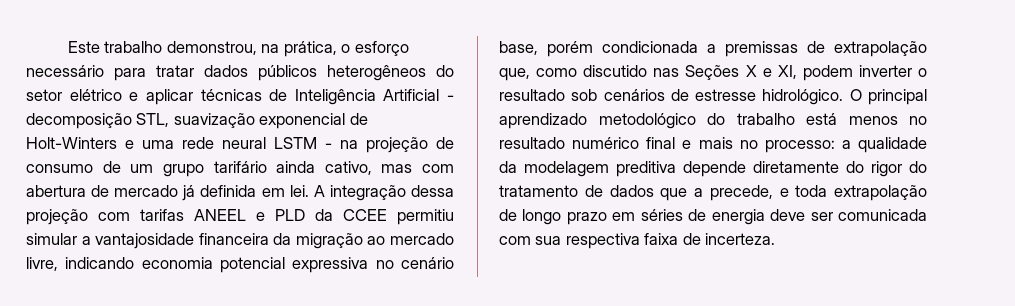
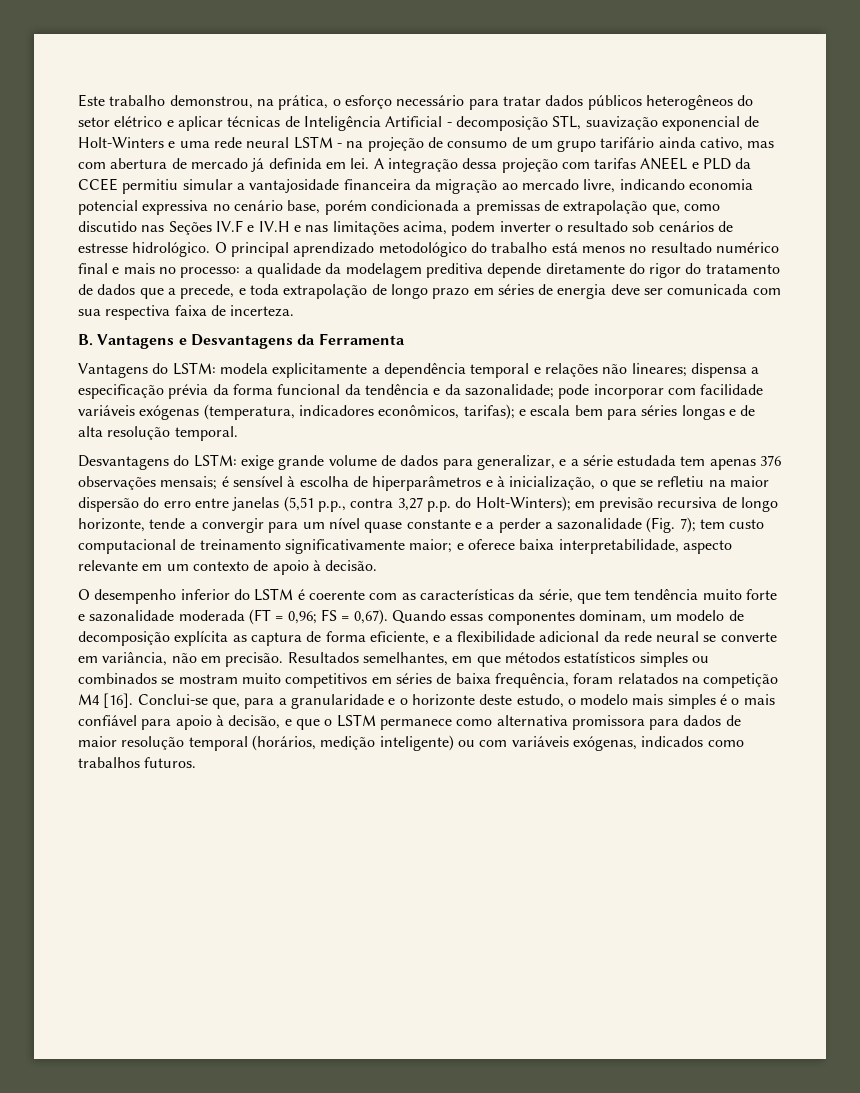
[745,65,797,79] X e XI, -> [215,220,447,235] IV.F e IV.H e nas limitações acima,
(776, 239) none -> [78,333,405,349] [78,362,760,378] [78,384,764,399] [78,404,756,420] [78,426,238,441] [78,454,782,470] [78,476,770,491] [78,496,779,512] [78,517,765,533] [78,539,732,554] [78,560,378,575] [78,588,778,604] [78,609,744,625] [78,631,777,646] [78,652,709,667] [78,673,779,688] [78,693,775,709] [78,714,741,730] [78,735,744,751] [78,757,197,768] // B. Vantagens e Desvantagens da Ferramenta // Vantagens do LSTM: modela explicitamente a dependência temporal e relações não lineares; dispensa a especificação prévia da forma funcional da tendência e da sazonalidade; pode incorporar com facilidade variáveis exógenas (temperatura, indicadores econômicos, tarifas); e escala bem para séries longas e de alta resolução temporal. // Desvantagens do LSTM: exige grande volume de dados para generalizar, e a série estudada tem apenas 376 observações mensais; é sensível à escolha de hiperparâmetros e à inicialização, o que se refletiu na maior dispersão do erro entre janelas (5,51 p.p., contra 3,27 p.p. do Holt-Winters); em previsão recursiva de longo horizonte, tende a convergir para um nível quase constante e a perder a sazonalidade (Fig. 7); tem custo computacional de treinamento significativamente maior; e oferece baixa interpretabilidade, aspecto relevante em um contexto de apoio à decisão. // O desempenho inferior do LSTM é coerente com as características da série, que tem tendência muito forte e sazonalidade moderada (FT = 0,96; FS = 0,67). Quando essas componentes dominam, um modelo de decomposição explícita as captura de forma eficiente, e a flexibilidade adicional da rede neural se converte em variância, não em precisão. Resultados semelhantes, em que métodos estatísticos simples ou combinados se mostram muito competitivos em séries de baixa frequência, foram relatados na competição M4 [16]. Conclui-se que, para a granularidade e o horizonte deste estudo, o modelo mais simples é o mais confiável para apoio à decisão, e que o LSTM permanece como alternativa promissora para dados de maior resolução temporal (horários, medição inteligente) ou com variáveis exógenas, indicados como trabalhos futuros.

